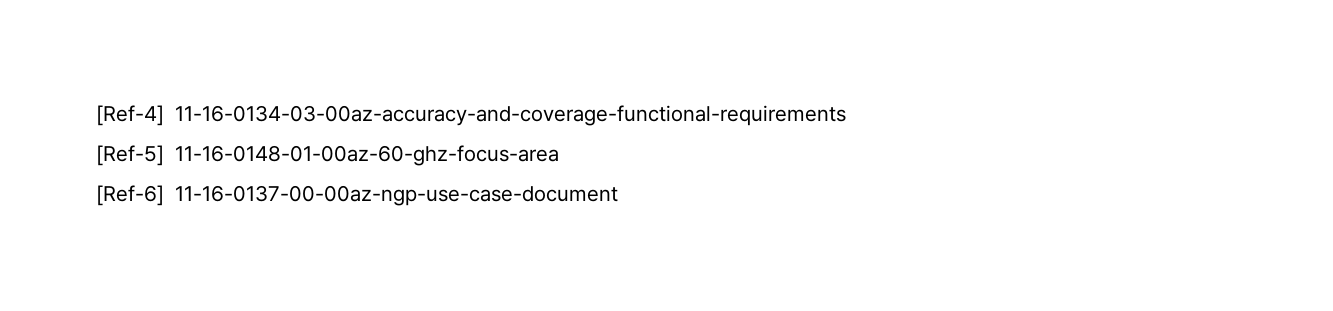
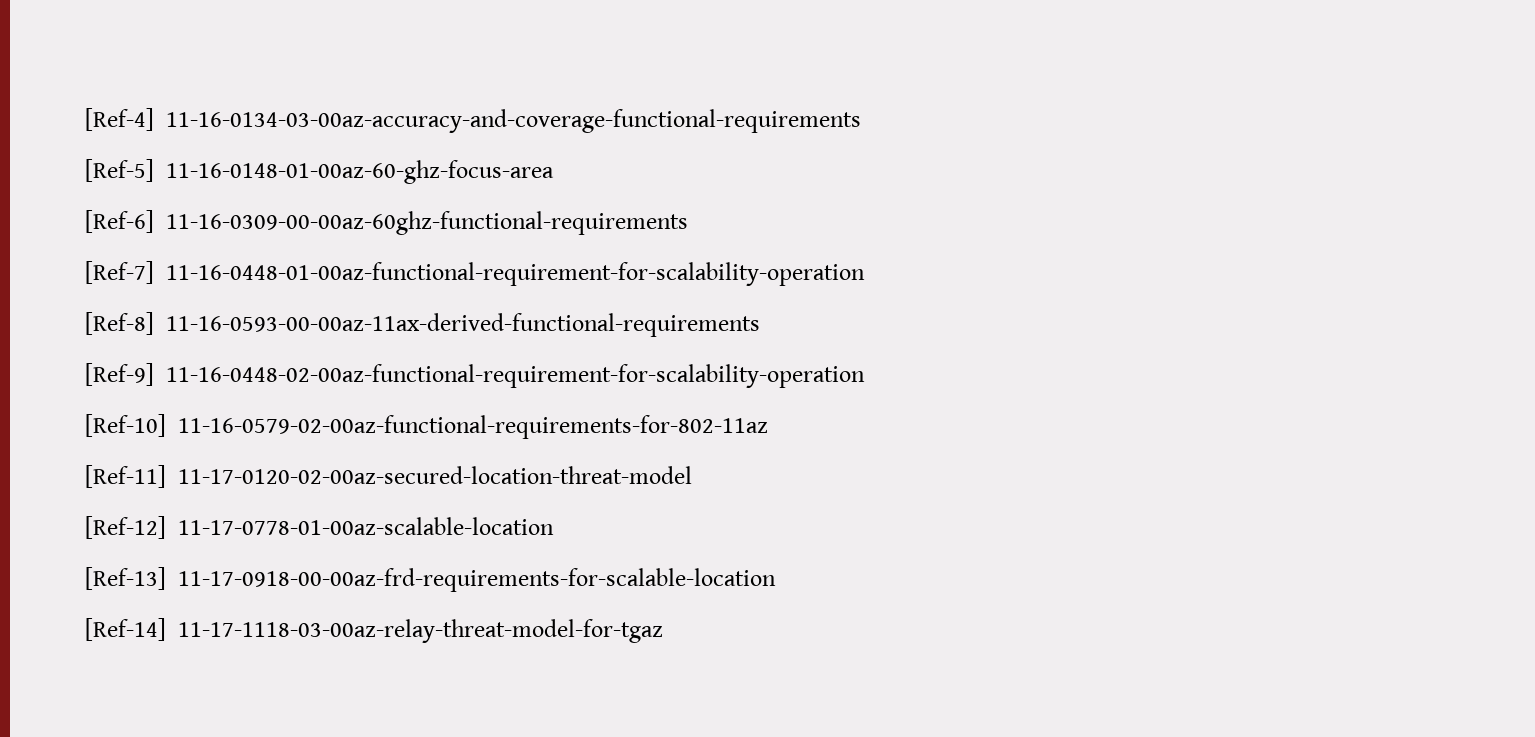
[174,185,618,206] 11-16-0137-00-00az-ngp-use-case-document -> [166,211,688,235] [85,261,865,286] [85,312,760,337] [85,363,865,388] [85,414,768,439] [85,465,692,488] [85,516,554,539] [85,567,776,592] [85,618,663,643] 11-16-0309-00-00az-60ghz-functional-requirements // [Ref-7] 11-16-0448-01-00az-functional-requirement-for-scalability-operation // [Ref-8] 11-16-0593-00-00az-11ax-derived-functional-requirements // [Ref-9] 11-16-0448-02-00az-functional-requirement-for-scalability-operation // [Ref-10] 11-16-0579-02-00az-functional-requirements-for-802-11az // [Ref-11] 11-17-0120-02-00az-secured-location-threat-model // [Ref-12] 11-17-0778-01-00az-scalable-location // [Ref-13] 11-17-0918-00-00az-frd-requirements-for-scalable-location // [Ref-14] 11-17-1118-03-00az-relay-threat-model-for-tgaz

